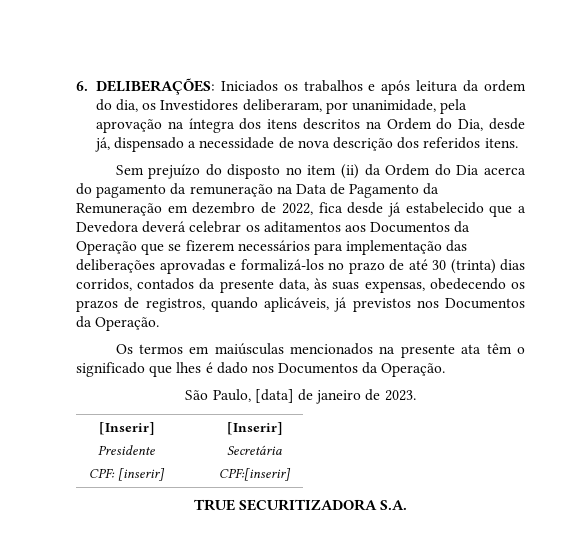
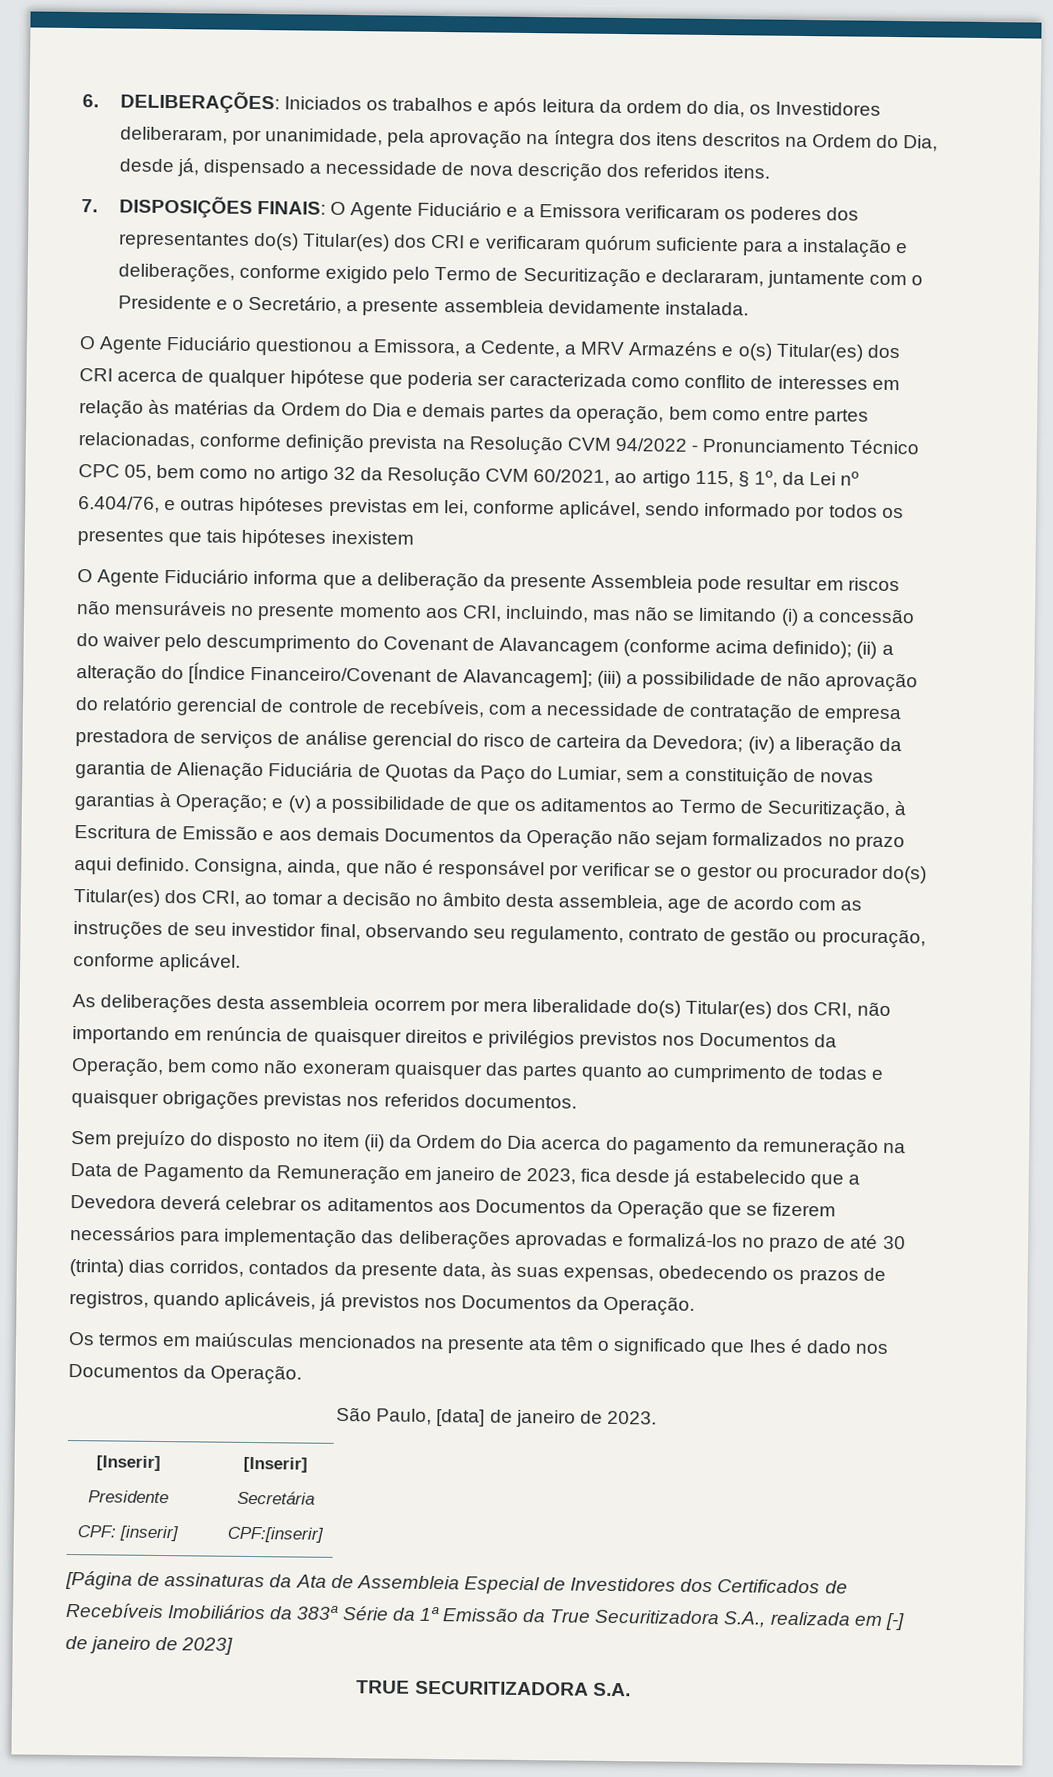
(518, 143) none -> [81,195,860,225] [118,232,909,258] [117,262,924,289] [117,295,749,317] [79,336,900,362] [79,368,900,391] [79,399,869,426] [78,432,920,456] [78,464,860,488] [78,496,904,522] [77,528,414,548] [77,569,900,594] [76,600,915,626] [76,633,894,659] [76,662,919,693] [75,696,902,724] [75,729,902,756] [75,761,874,787] [74,792,906,820] [74,825,905,852] [74,857,927,884] [73,889,862,913] [73,920,926,949] [73,952,242,972] [72,993,891,1019] [72,1026,838,1050] [71,1057,884,1083] [71,1090,577,1111] // 7. DISPOSIÇÕES FINAIS: O Agente Fiduciário e a Emissora verificaram os poderes dos representantes do(s) Titular(es) dos CRI e verificaram quórum suficiente para a instalação e deliberações, conforme exigido pelo Termo de Securitização e declararam, juntamente com o Presidente e o Secretário, a presente assembleia devidamente instalada. // O Agente Fiduciário questionou a Emissora, a Cedente, a MRV Armazéns e o(s) Titular(es) dos CRI acerca de qualquer hipótese que poderia ser caracterizada como conflito de interesses em relação às matérias da Ordem do Dia e demais partes da operação, bem como entre partes relacionadas, conforme definição prevista na Resolução CVM 94/2022 - Pronunciamento Técnico CPC 05, bem como no artigo 32 da Resolução CVM 60/2021, ao artigo 115, § 1º, da Lei nº 6.404/76, e outras hipóteses previstas em lei, conforme aplicável, sendo informado por todos os presentes que tais hipóteses inexistem // O Agente Fiduciário informa que a deliberação da presente Assembleia pode resultar em riscos não mensuráveis no presente momento aos CRI, incluindo, mas não se limitando (i) a concessão do waiver pelo descumprimento do Covenant de Alavancagem (conforme acima definido); (ii) a alteração do [Índice Financeiro/Covenant de Alavancagem]; (iii) a possibilidade de não aprovação do relatório gerencial de controle de recebíveis, com a necessidade de contratação de empresa prestadora de serviços de análise gerencial do risco de carteira da Devedora; (iv) a liberação da garantia de Alienação Fiduciária de Quotas da Paço do Lumiar, sem a constituição de novas garantias à Operação; e (v) a possibilidade de que os aditamentos ao Termo de Securitização, à Escritura de Emissão e aos demais Documentos da Operação não sejam formalizados no prazo aqui definido. Consigna, ainda, que não é responsável por verificar se o gestor ou procurador do(s) Titular(es) dos CRI, ao tomar a decisão no âmbito desta assembleia, age de acordo com as instruções de seu investidor final, observando seu regulamento, contrato de gestão ou procuração, conforme aplicável. // As deliberações desta assembleia ocorrem por mera liberalidade do(s) Titular(es) dos CRI, não importando em renúncia de quaisquer direitos e privilégios previstos nos Documentos da Operação, bem como não exoneram quaisquer das partes quanto ao cumprimento de todas e quaisquer obrigações previstas nos referidos documentos.
[192,202,313,215] dezembro de 2022, -> [434,1167,577,1185] janeiro de 2023,
(291, 474) none -> [65,1570,848,1595] [65,1602,905,1631] [65,1635,234,1655] // [Página de assinaturas da Ata de Assembleia Especial de Investidores dos Certificados de Recebíveis Imobiliários da 383ª Série da 1ª Emissão da True Securitizadora S.A., realizada em [-] de janeiro de 2023]

